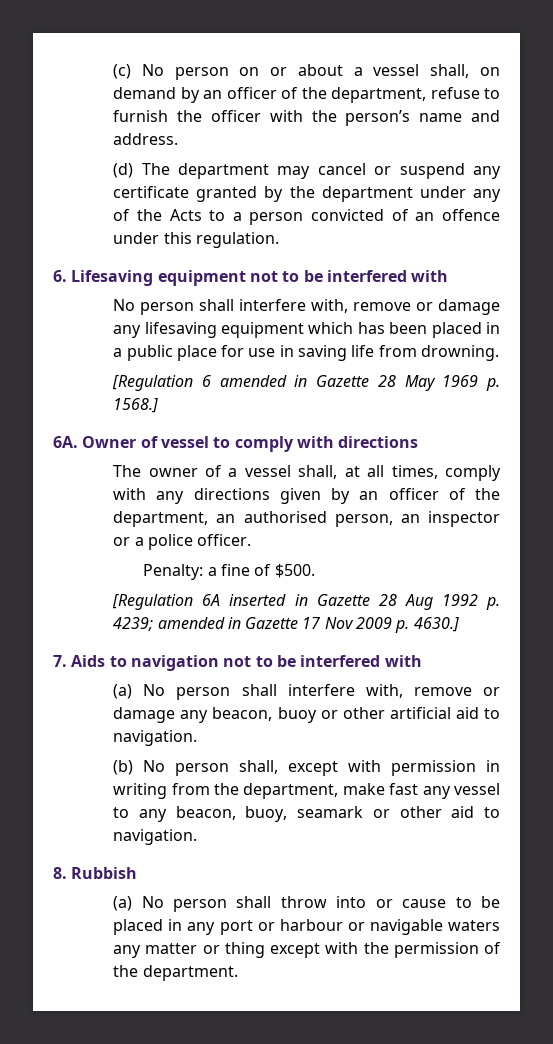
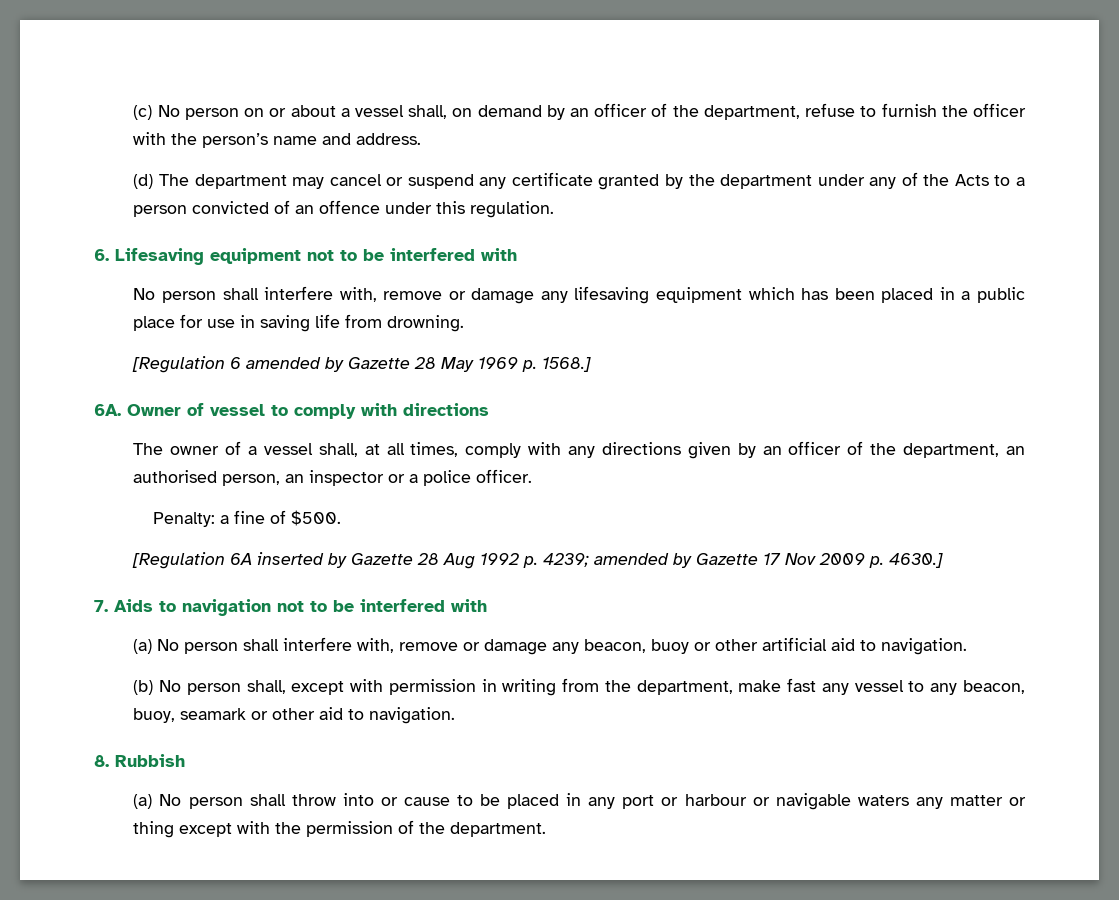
[294,375,308,387] in -> [325,357,345,372] by
[294,594,308,606] in -> [328,553,348,568] by
[227,617,241,629] in -> [673,553,693,568] by

